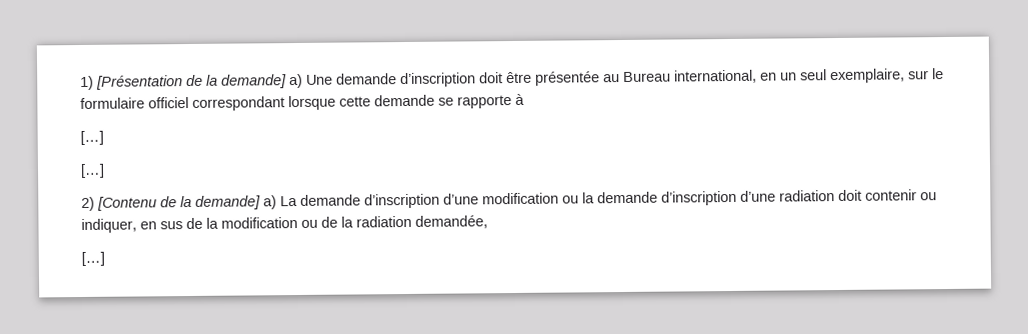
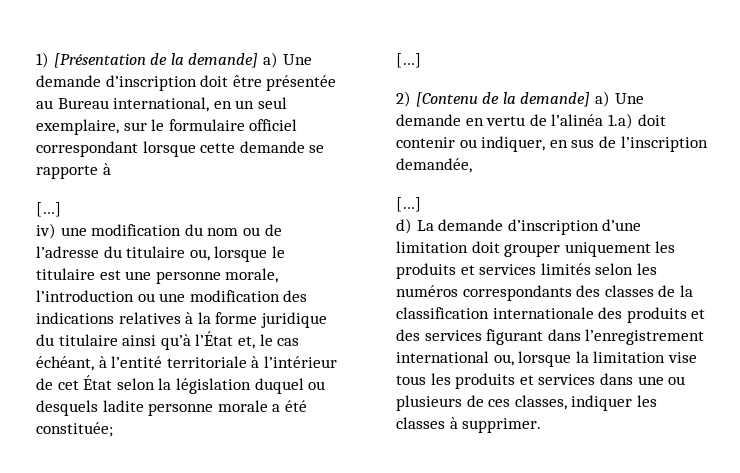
(104, 138) none -> [36,223,282,239] [36,246,285,262] [36,268,279,284] [36,290,308,302] [36,312,327,328] [36,331,300,350] [36,356,337,371] [36,375,326,394] [36,400,307,416] [36,422,113,437] // iv) une modification du nom ou de l’adresse du titulaire ou, lorsque le titulaire est une personne morale, l’introduction ou une modification des indications relatives à la forme juridique du titulaire ainsi qu’à l’État et, le cas échéant, à l’entité territoriale à l’intérieur de cet État selon la législation duquel ou desquels ladite personne morale a été constituée;
[280,190,835,209] La demande d’inscription d’une modification ou la demande d’inscription d’une radiation -> [614,93,644,104] [396,113,633,129] Une demande en vertu de l’alinéa 1.a)
[206,215,488,229] [81,251,105,267] la modification ou de la radiation demandée, // […] -> [620,136,708,152] [396,158,472,173] [396,197,421,212] [396,218,642,235] [396,241,676,257] [396,263,657,279] [396,285,693,301] [396,307,706,323] [396,329,705,345] [396,351,697,367] [396,373,686,389] [396,395,657,411] [396,417,542,433] l’inscription demandée, // […] // d) La demande d’inscription d’une limitation doit grouper uniquement les produits et services limités selon les numéros correspondants des classes de la classification internationale des produits et des services figurant dans l’enregistrement international ou, lorsque la limitation vise tous les produits et services dans une ou plusieurs de ces classes, indiquer les classes à supprimer.

